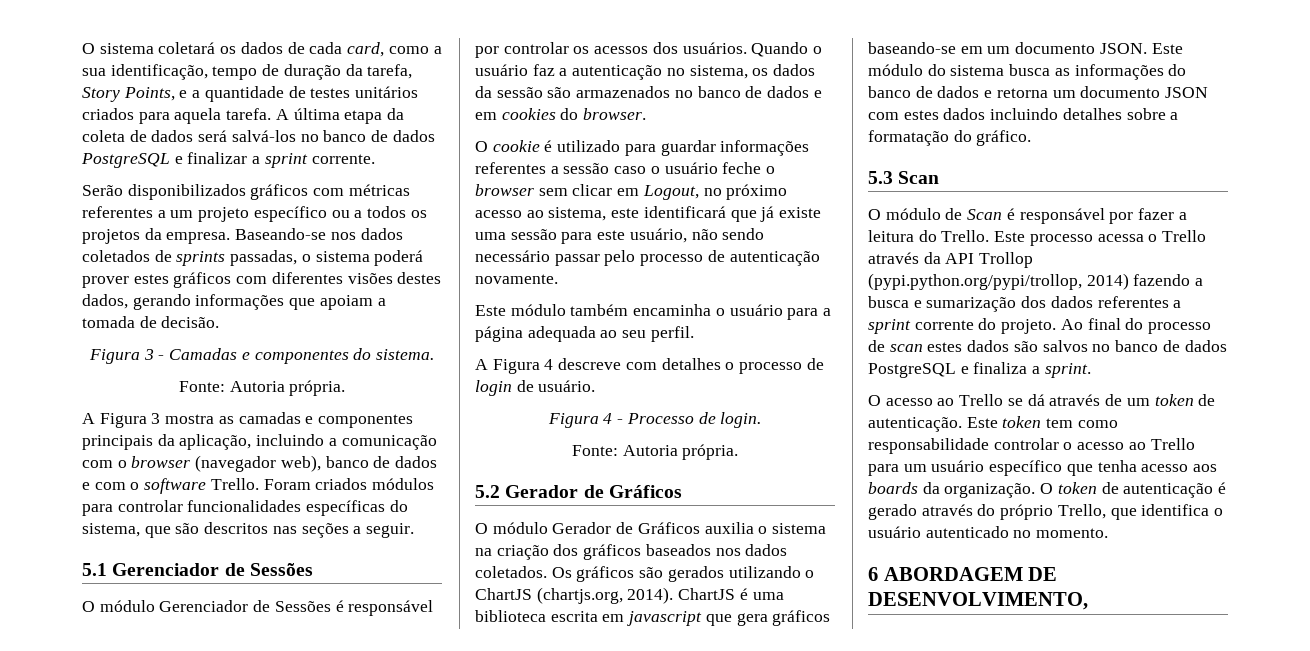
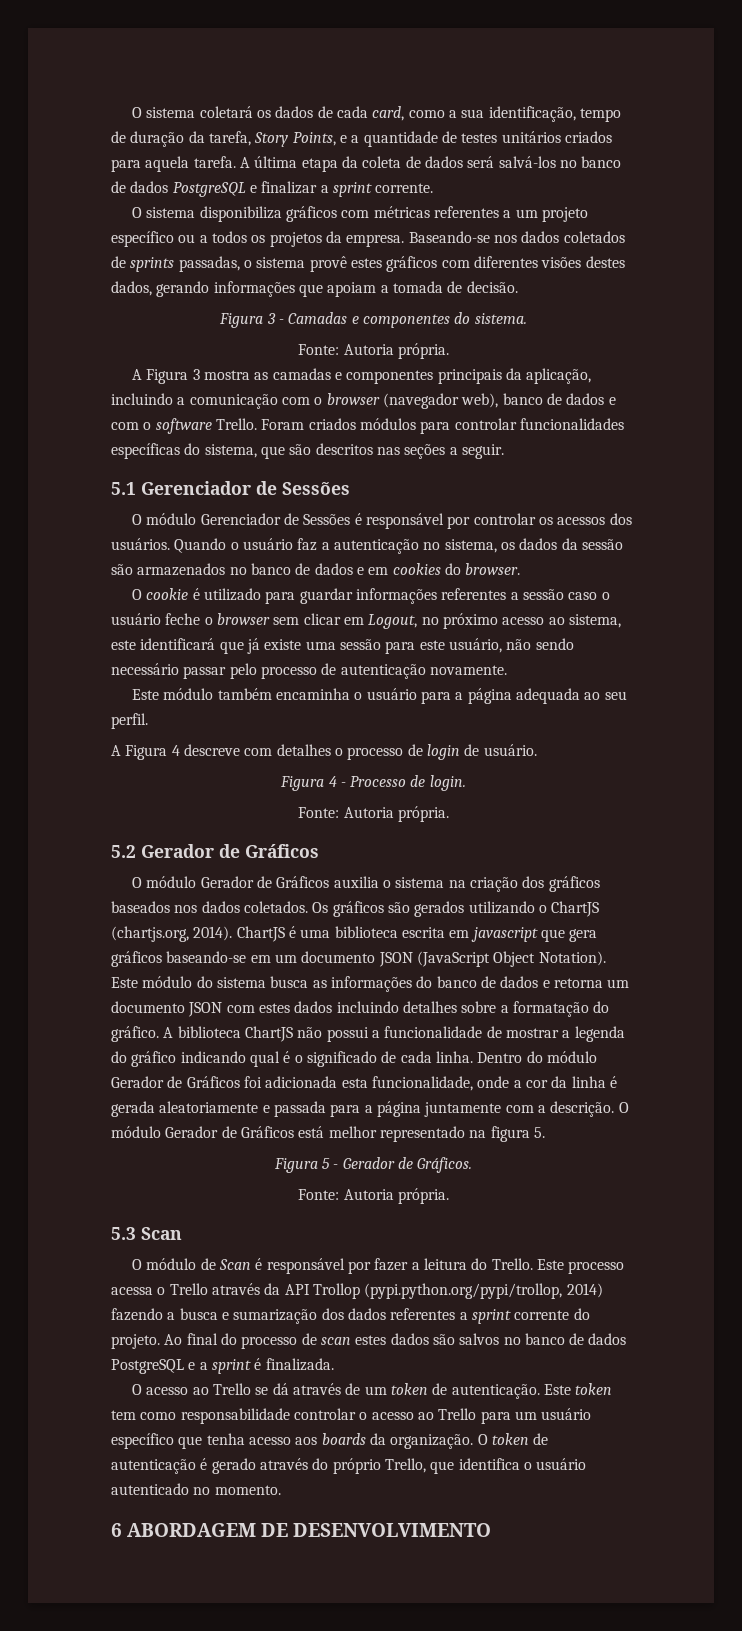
[82,184,246,200] Serão disponibilizados -> [131,206,282,222] O sistema disponibiliza
[374,250,424,266] [82,276,129,288] poderá prover -> [309,256,347,272] provê
[1099,43,1147,54] JSON. -> [378,951,606,967] JSON (JavaScript Object Notation).
(1032, 138) none -> [163,1026,625,1042] [111,1051,597,1067] [111,1076,617,1091] [111,1101,629,1117] [111,1126,545,1142] [273,1157,473,1173] [298,1188,449,1204] A biblioteca ChartJS não possui a funcionalidade de mostrar a legenda do gráfico indicando qual é o significado de cada linha. Dentro do módulo Gerador de Gráficos foi adicionada esta funcionalidade, onde a cor da linha é gerada aleatoriamente e passada para a página juntamente com a descrição. O módulo Gerador de Gráficos está melhor representado na figura 5. // Figura 5 - Gerador de Gráficos. // Fonte: Autoria própria.
[973,362,1091,378] finaliza a sprint. -> [199,1358,334,1374] a sprint é finalizada.
[868,592,1088,610] DESENVOLVIMENTO, -> [293,1523,492,1537] DESENVOLVIMENTO

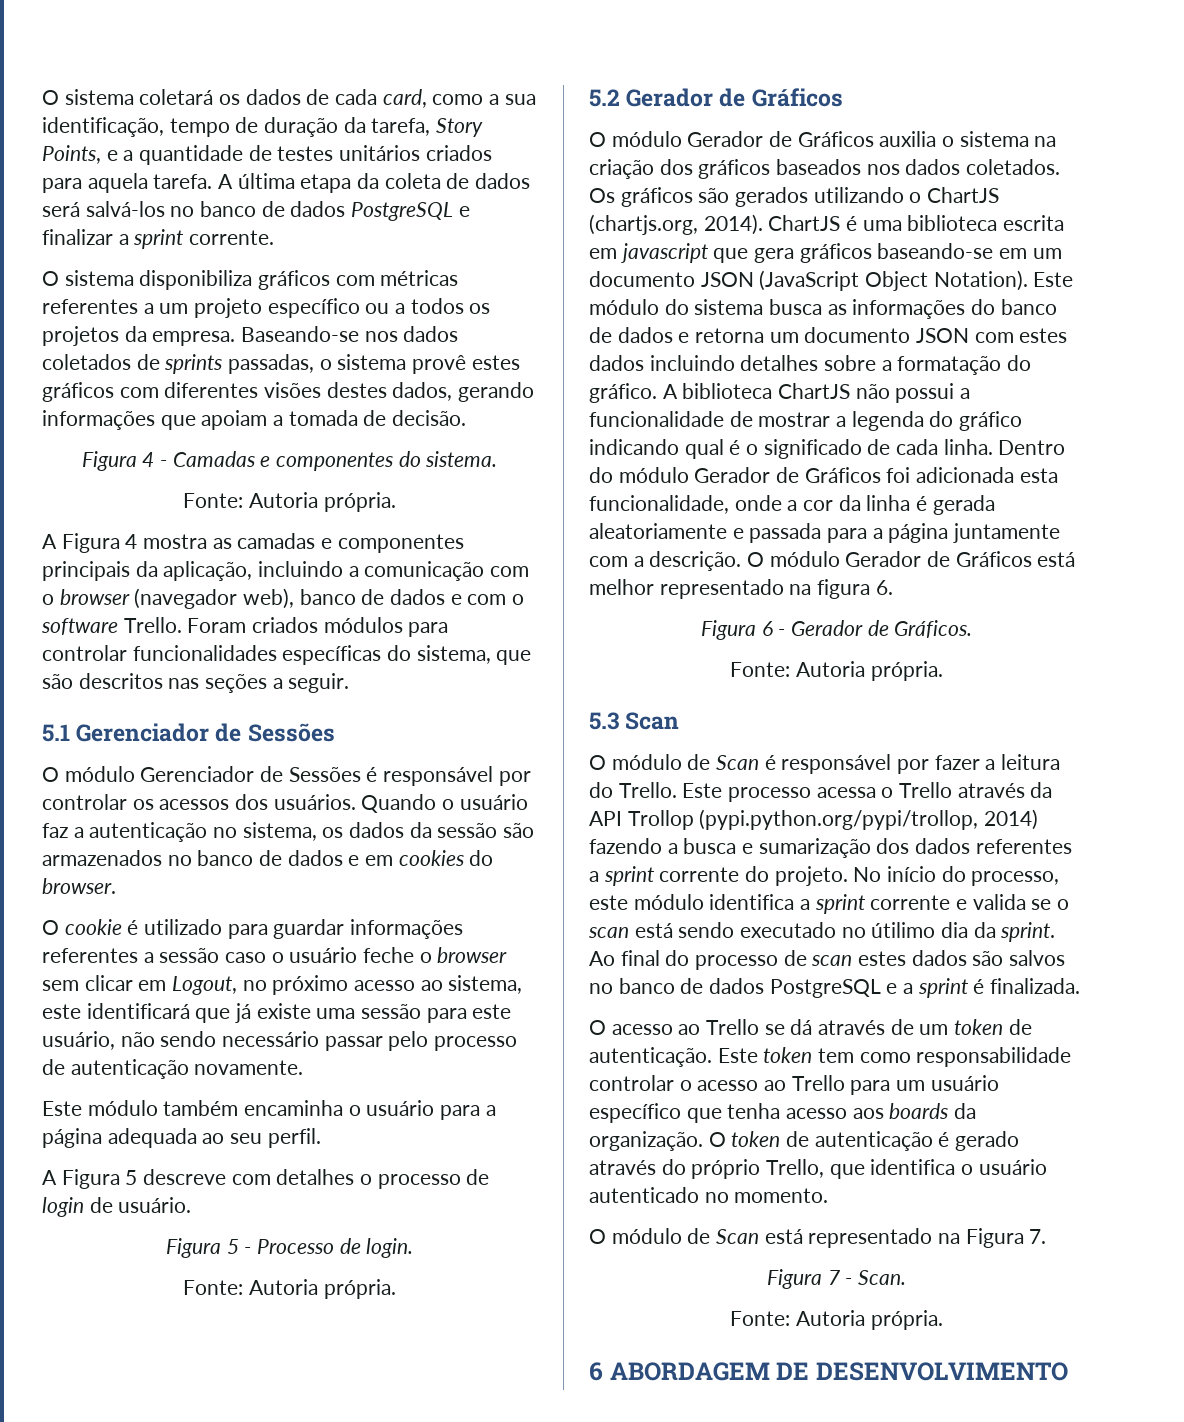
[266,313,276,324] 3 -> [142,452,155,467] 4
[192,369,200,380] 3 -> [125,534,138,549] 4
[171,745,180,756] 4 -> [125,1170,138,1185] 5
[328,776,337,787] 4 -> [226,1239,239,1254] 5
[533,1127,545,1138] [273,1158,331,1173] 5. // Figura 5 -> [875,580,893,595] [700,620,773,640] 6. // Figura 6
(160, 1341) none -> [853,866,1060,886] [589,894,1070,914] [588,922,1056,942] No início do processo, este módulo identifica a sprint corrente e valida se o scan está sendo executado no útilimo dia da sprint.
(281, 1490) none -> [589,1228,1047,1248] [766,1269,907,1289] [730,1310,943,1330] // O módulo de Scan está representado na Figura 7. // Figura 7 - Scan. // Fonte: Autoria própria.

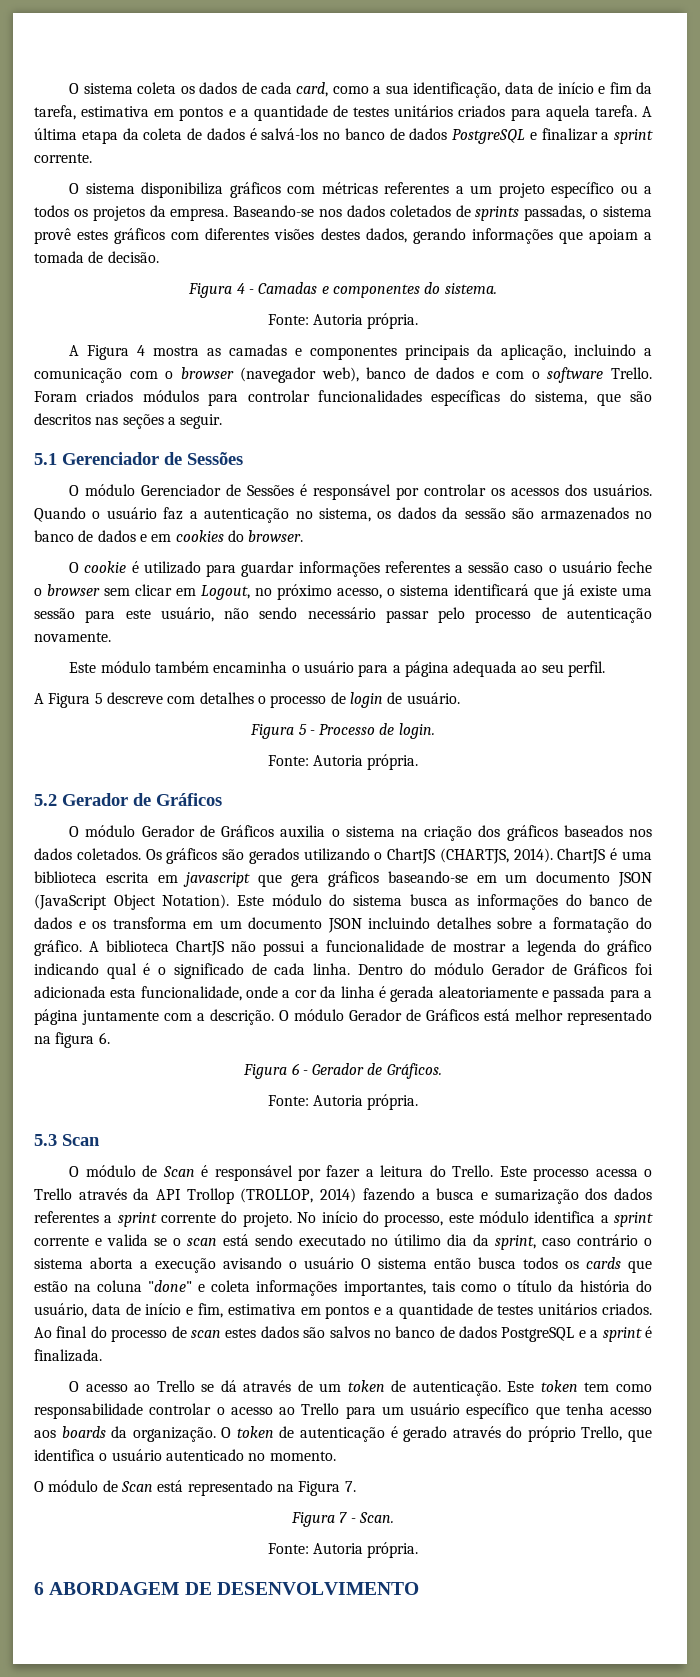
[42,89,214,105] O sistema coletará -> [69,82,177,94] O sistema coleta
[169,117,484,137] [42,145,101,164] tempo de duração da tarefa, Story Points, -> [504,82,652,94] [34,105,224,121] data de início e fim da tarefa, estimativa em pontos
[42,202,80,217] será -> [249,128,257,140] é
[354,975,523,994] [42,1004,81,1019] acesso ao sistema, este -> [337,585,449,599] acesso, o sistema
[589,214,698,235] (chartjs.org, -> [439,848,509,864] (CHARTJS,
[695,327,1068,343] [589,355,644,371] retorna um documento JSON com estes dados -> [92,917,362,933] os transforma em um documento JSON
[699,809,979,830] (pypi.python.org/pypi/trollop, -> [240,1188,314,1203] (TROLLOP,
[1000,922,1056,942] sprint. -> [495,1234,652,1250] [34,1257,652,1273] [34,1280,652,1296] [34,1303,653,1319] sprint, caso contrário o sistema aborta a execução avisando o usuário O sistema então busca todos os cards que estão na coluna "done" e coleta informações importantes, tais como o título da história do usuário, data de início e fim, estimativa em pontos e a quantidade de testes unitários criados.

